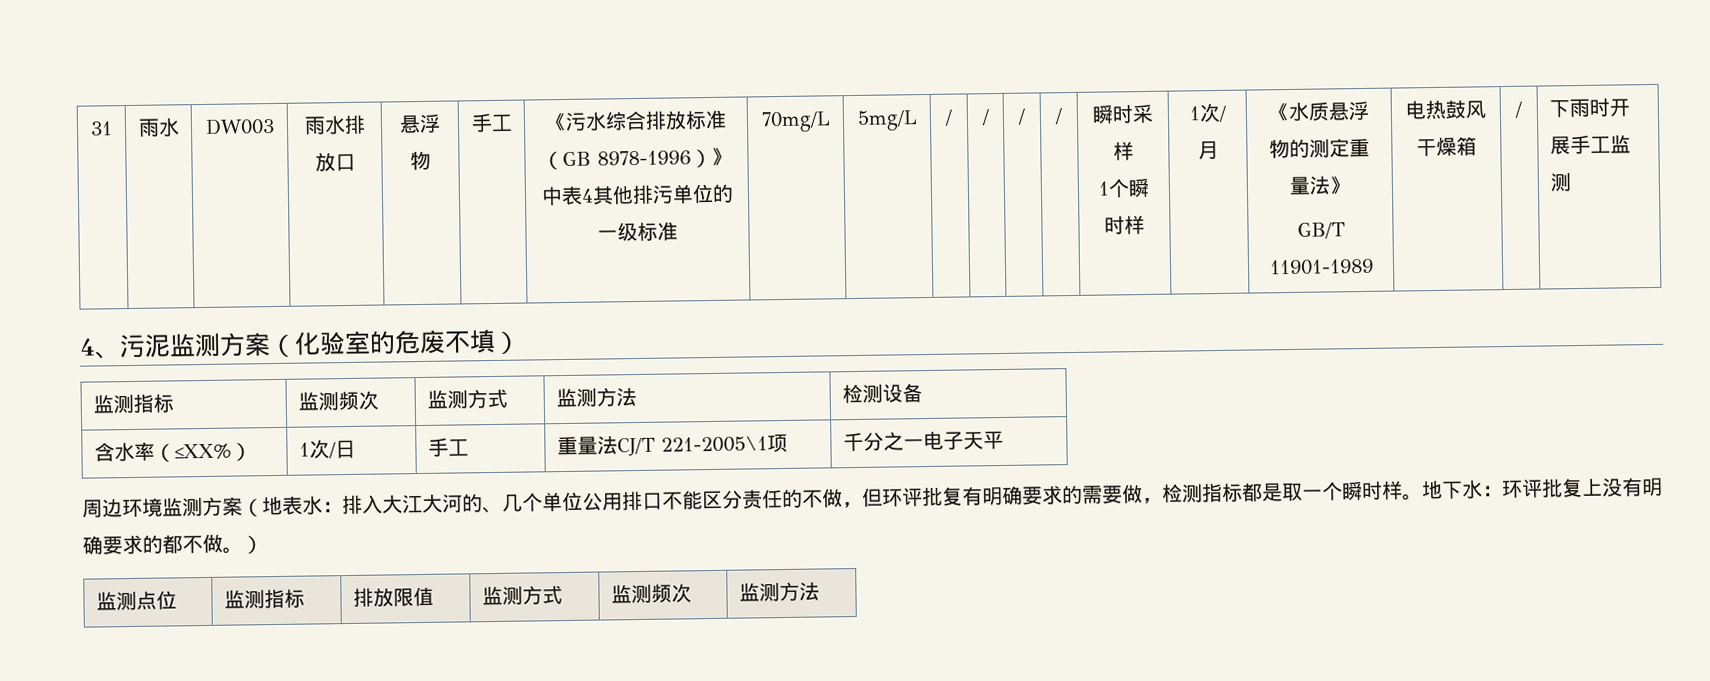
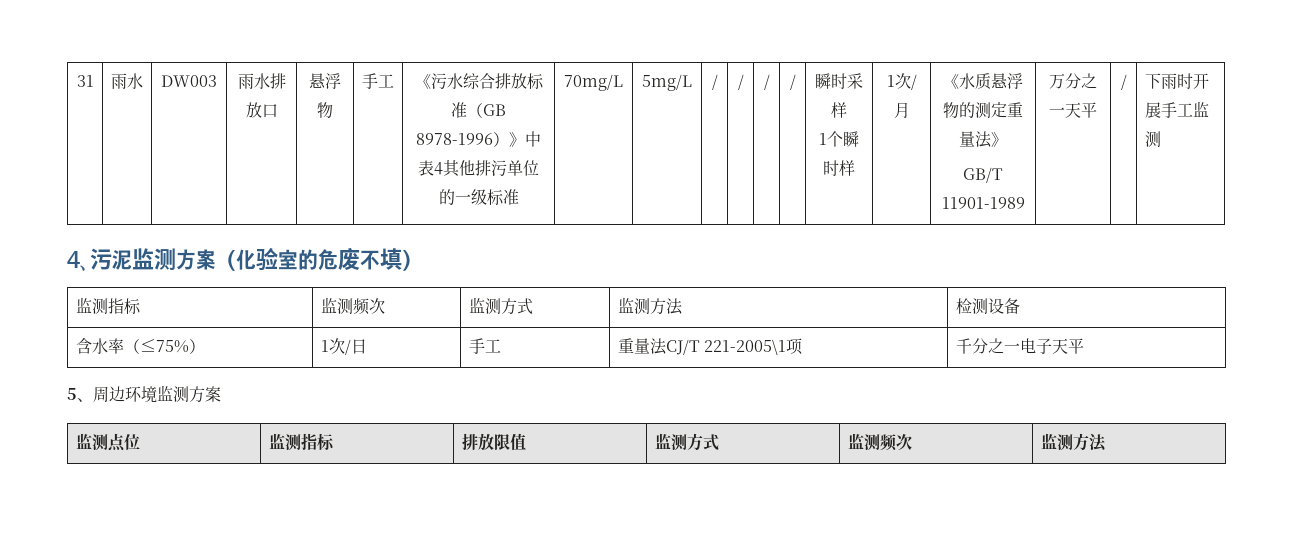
[1405,99,1486,120] [1416,136,1477,157] 电热鼓风干燥箱 -> [1049,73,1097,89] [1049,102,1097,118] 万分之一天平
[174,443,233,460] ≤XX% -> [139,339,189,353] ≤75%
(1005, 440) none -> [67,388,93,402] 5、
[242,477,1663,518] [82,533,263,555] （地表水：排入大江大河的、几个单位公用排口不能区分责任的不做，但环评批复有明确要求的需要做，检测指标都是取一个瞬时样。地下水：环评批复上没有明确要求的都不做。） -> (221, 394) none

